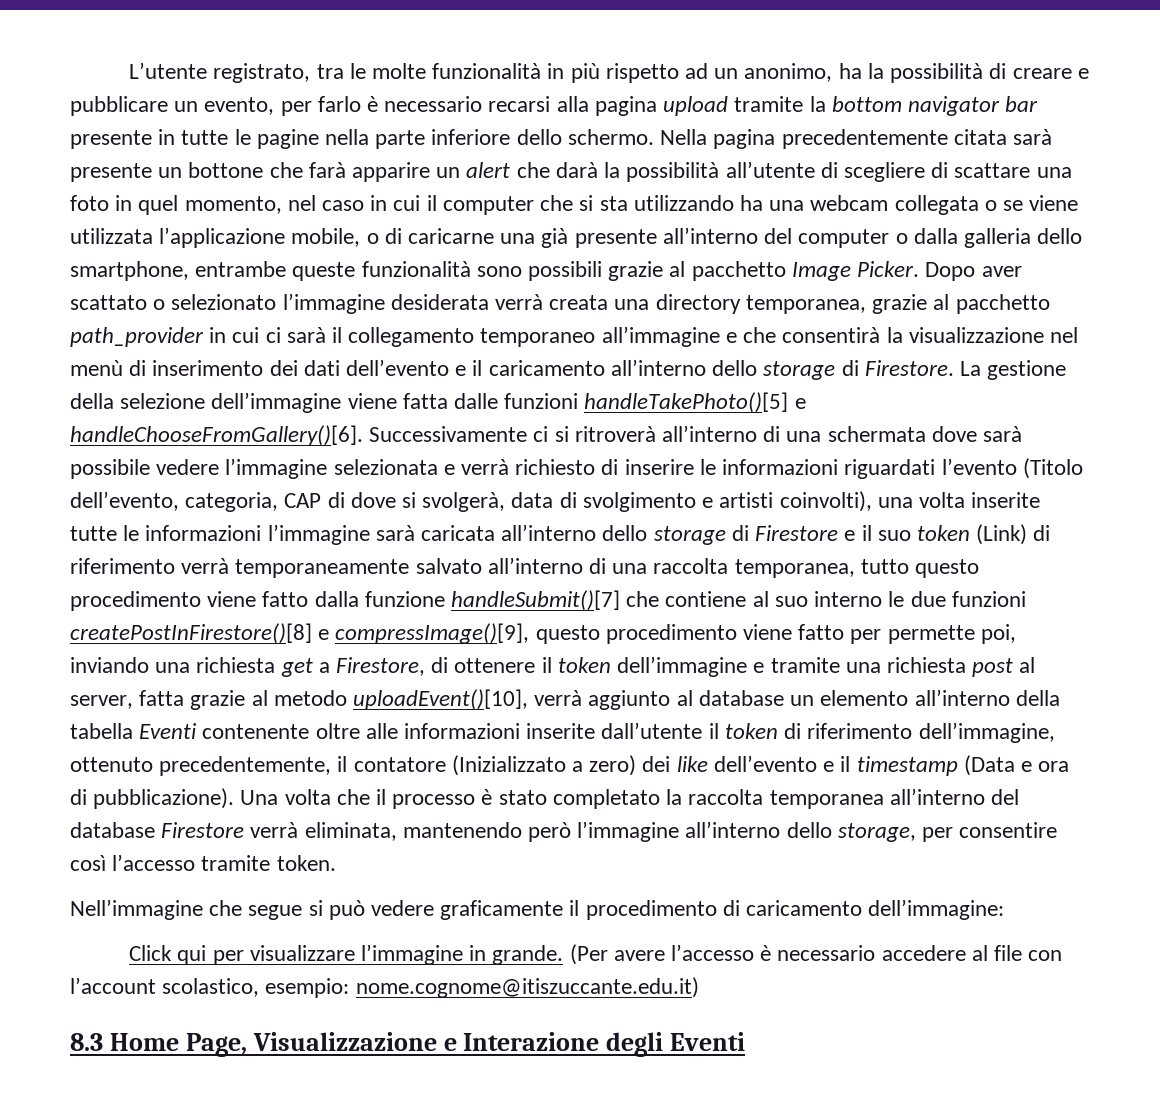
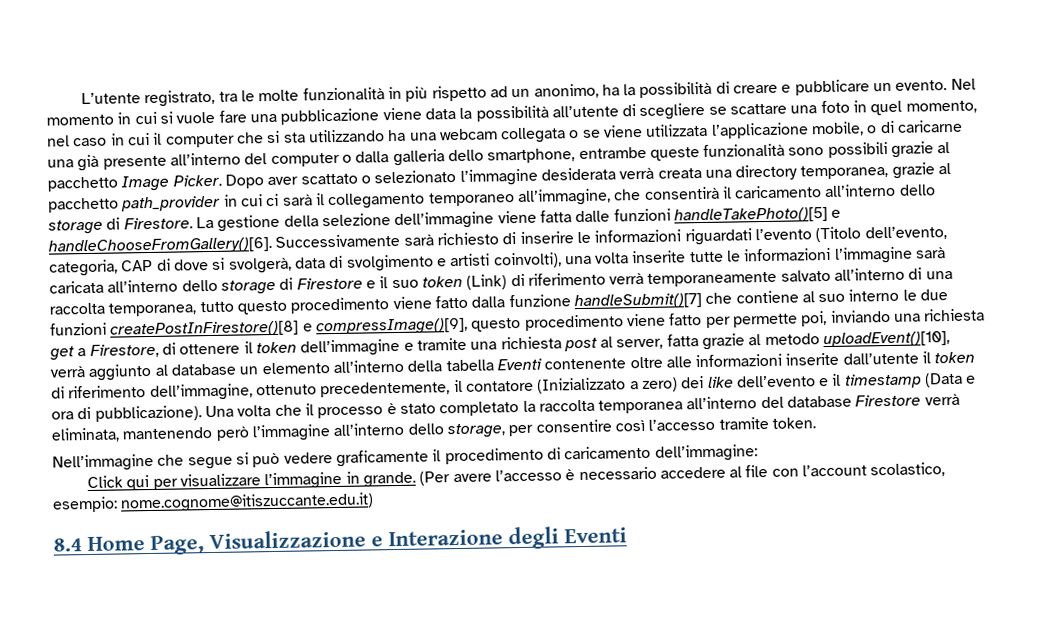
[204,96,1039,116] [70,129,1052,149] [70,162,598,182] evento, per farlo è necessario recarsi alla pagina upload tramite la bottom navigator bar presente in tutte le pagine nella parte inferiore dello schermo. Nella pagina precedentemente citata sarà presente un bottone che farà apparire un alert che darà -> [895,78,976,91] [46,107,456,126] evento. Nel momento in cui si vuole fare una pubblicazione viene data
[931,162,949,178] di -> [708,106,727,115] se
[601,326,1078,347] [70,359,467,376] all’immagine e che consentirà la visualizzazione nel menù di inserimento dei dati dell’evento e -> [516,186,720,207] all’immagine, che consentirà
[533,425,1023,442] [70,458,510,479] ci si ritroverà all’interno di una schermata dove sarà possibile vedere l’immagine selezionata e verrà -> [403,234,434,246] sarà
[70,1033,103,1051] 8.3 -> [53,538,82,552] 8.4

